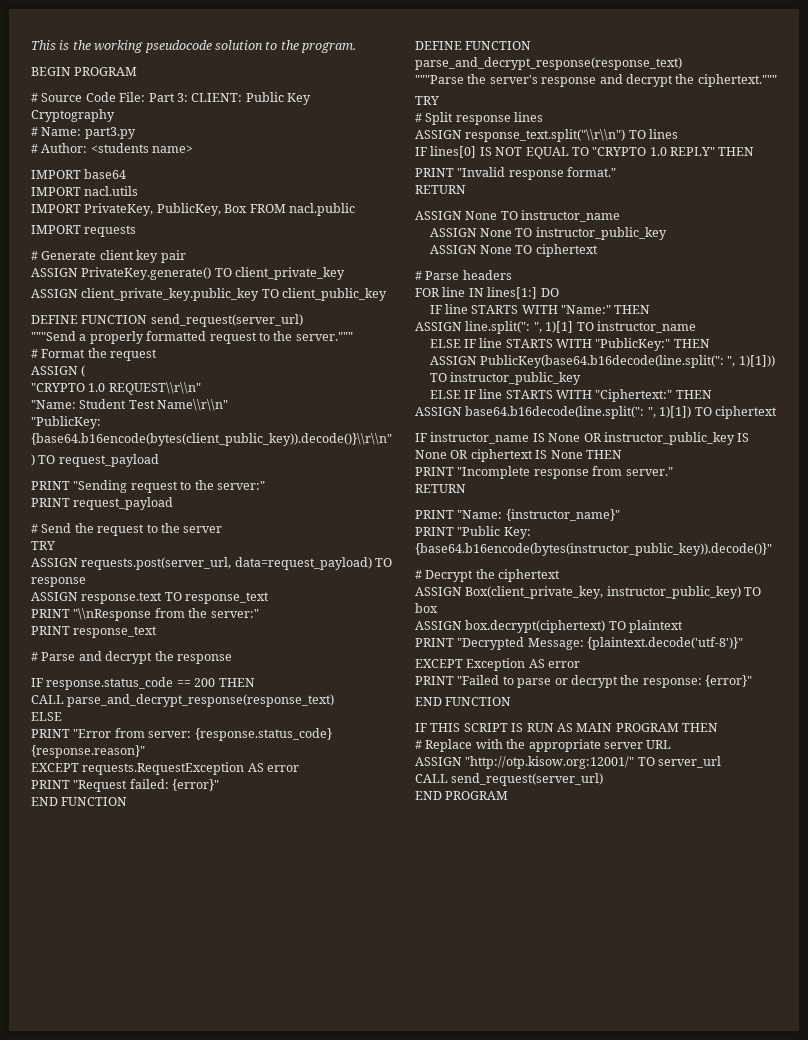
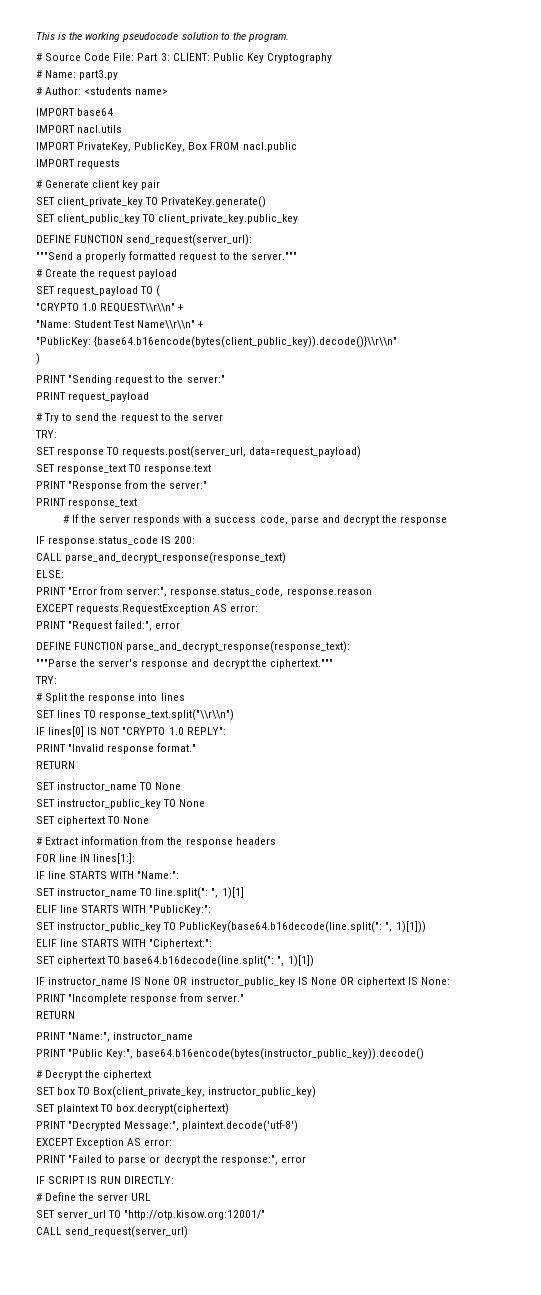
[31,67,138,76] // BEGIN PROGRAM -> (289, 37) none
[31,267,346,280] [31,289,78,298] ASSIGN PrivateKey.generate() TO client_private_key // ASSIGN -> [36,196,267,208] [36,214,156,224] SET client_private_key TO PrivateKey.generate() // SET client_public_key TO
[261,288,388,301] [31,314,303,327] TO client_public_key // DEFINE FUNCTION send_request(server_url) -> [36,234,253,246] // DEFINE FUNCTION send_request(server_url):
[41,348,158,361] [31,366,78,375] Format the request // ASSIGN -> [45,269,178,279] [36,286,154,296] Create the request payload // SET request_payload TO
(201, 388) none -> [178,304,184,311] +
(229, 405) none -> [198,321,204,328] +
[38,454,159,467] TO request_payload -> (40, 359) none
[41,523,72,533] Send -> [44,413,100,423] Try to send
[31,541,55,550] [31,558,78,567] TRY // ASSIGN -> [35,430,57,438] [36,447,120,457] TRY: // SET response TO
[375,558,393,567] [31,577,86,587] [31,592,78,601] TO response // ASSIGN -> [36,464,142,474] // SET response_text TO
[164,592,270,604] [31,608,152,621] TO response_text // PRINT "\\nResponse -> [36,481,123,491] // PRINT "Response
[41,652,76,661] Parse -> [71,514,319,525] If the server responds with a success code, parse
[176,678,255,687] == 200 THEN -> [161,536,196,544] IS 200:
[31,712,62,721] ELSE -> [36,570,64,578] ELSE:
[148,728,332,741] [31,745,145,758] server: {response.status_code} {response.reason}" -> [126,587,372,597] server:", response.status_code, response.reason
[267,765,300,772] error -> [230,605,259,612] error:
[129,779,220,791] [31,797,128,806] [415,41,532,50] [415,57,682,70] failed: {error}" // END FUNCTION // DEFINE FUNCTION parse_and_decrypt_response(response_text) -> [115,620,181,631] [36,641,351,653] failed:", error // DEFINE FUNCTION parse_and_decrypt_response(response_text):
[415,96,439,105] TRY -> [35,676,57,684] TRY:
[455,112,544,125] [415,130,462,139] response lines // ASSIGN -> [70,693,185,703] [36,710,97,718] the response into lines // SET lines TO
[628,129,679,139] TO lines -> (235, 715) none
[525,147,755,159] EQUAL TO "CRYPTO 1.0 REPLY" THEN -> [122,727,226,735] "CRYPTO 1.0 REPLY":
[415,210,621,222] [429,227,667,240] [429,244,598,257] [415,271,460,280] ASSIGN None TO instructor_name // ASSIGN None TO instructor_public_key // ASSIGN None TO ciphertext // # Parse -> [36,782,182,791] [36,799,206,809] [36,816,150,826] [36,836,233,847] SET instructor_name TO None // SET instructor_public_key TO None // SET ciphertext TO None // # Extract information from the response
[487,287,559,299] [429,304,651,314] [415,322,462,331] lines[1:] DO // IF line STARTS WITH "Name:" THEN // ASSIGN -> [93,853,136,864] [36,871,180,879] [36,888,153,897] lines[1:]: // IF line STARTS WITH "Name:": // SET instructor_name TO
[576,321,696,333] [429,338,710,351] [429,355,775,368] [429,372,581,385] [429,389,712,402] [415,407,462,416] TO instructor_name // ELSE IF line STARTS WITH "PublicKey:" THEN // ASSIGN PublicKey(base64.b16decode(line.split(": ", 1)[1])) TO instructor_public_key // ELSE IF line STARTS WITH "Ciphertext:" THEN // ASSIGN -> [36,905,212,915] [36,921,426,933] [36,939,213,949] [36,956,121,966] // ELIF line STARTS WITH "PublicKey:": // SET instructor_public_key TO PublicKey(base64.b16decode(line.split(": ", 1)[1])) // ELIF line STARTS WITH "Ciphertext:": // SET ciphertext TO
[694,406,777,419] TO ciphertext -> (314, 961) none
[550,450,622,459] None THEN -> [421,977,451,985] None:
[457,509,620,521] "Name: {instructor_name}" -> [68,1032,194,1042] "Name:", instructor_name
[503,527,531,539] [415,543,772,556] Key: {base64.b16encode(bytes(instructor_public_key)).decode()}" -> [106,1048,425,1060] Key:", base64.b16encode(bytes(instructor_public_key)).decode()
[415,587,462,596] ASSIGN -> [36,1087,91,1095] SET box TO
[744,587,762,596] [415,603,438,613] [415,621,462,630] TO box // ASSIGN -> [36,1104,114,1114] // SET plaintext TO
[608,620,684,633] TO plaintext -> (230, 1109) none
[527,637,744,650] Message: {plaintext.decode('utf-8')}" -> [124,1120,299,1132] Message:", plaintext.decode('utf-8')
[548,661,581,668] error -> [144,1139,173,1146] error:
[642,675,752,688] [415,697,512,706] [415,723,461,732] response: {error}" // END FUNCTION // IF THIS -> [220,1155,306,1165] [36,1176,45,1184] response:", error // IF
[556,723,718,732] [415,739,601,752] AS MAIN PROGRAM THEN // # Replace with the appropriate -> [124,1176,175,1184] [36,1192,95,1201] DIRECTLY: // # Define the
[415,757,462,766] ASSIGN -> [36,1210,122,1219] SET server_url TO
[637,756,722,768] TO server_url -> (266, 1215) none
[415,791,509,800] // END PROGRAM -> (189, 1232) none

